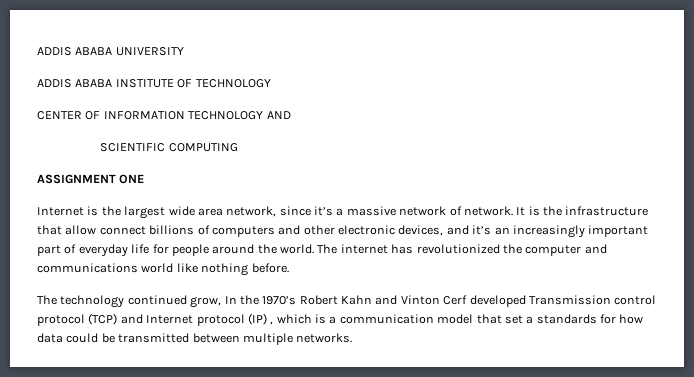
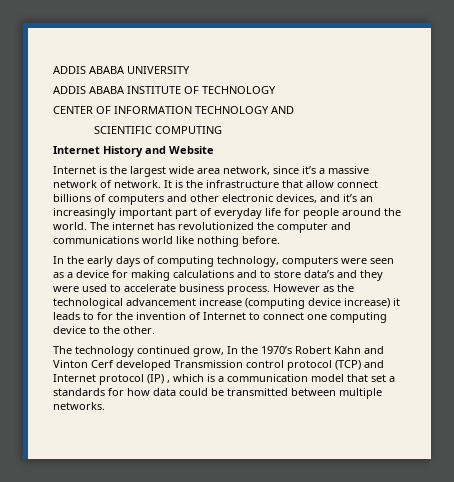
[37,174,145,184] ASSIGNMENT ONE -> [53,146,214,157] Internet History and Website
(289, 268) none -> [53,256,394,267] [53,270,383,281] [53,284,354,295] [53,298,400,309] [53,312,387,323] [53,326,155,334] // In the early days of computing technology, computers were seen as a device for making calculations and to store data’s and they were used to accelerate business process. However as the technological advancement increase (computing device increase) it leads to for the invention of Internet to connect one computing device to the other.

